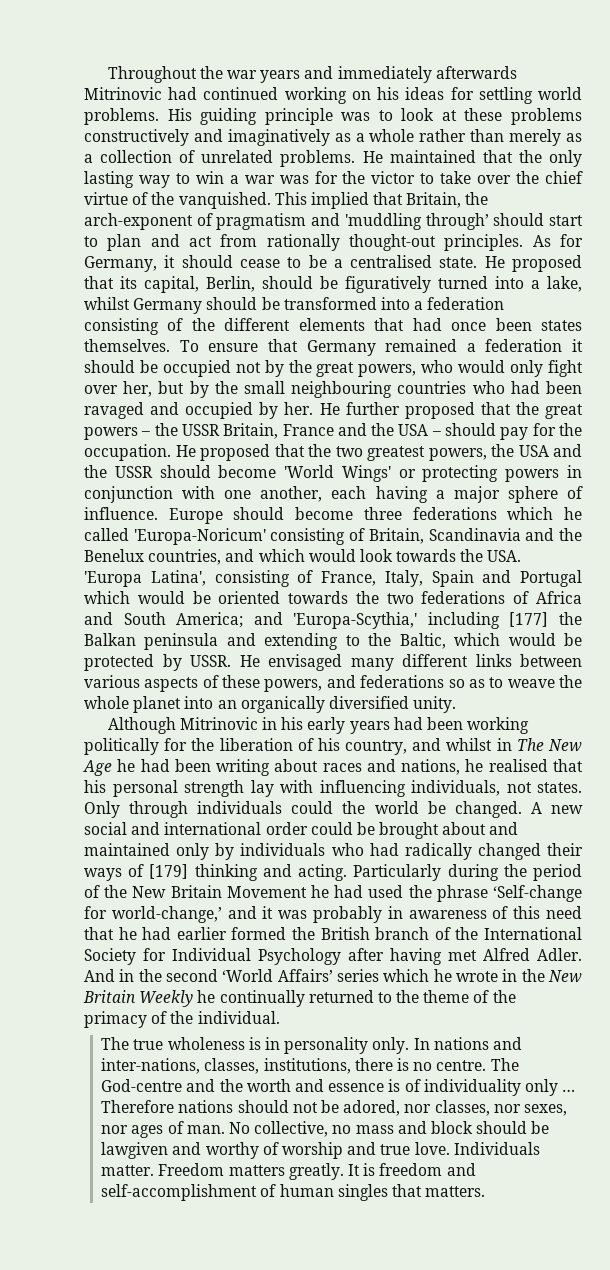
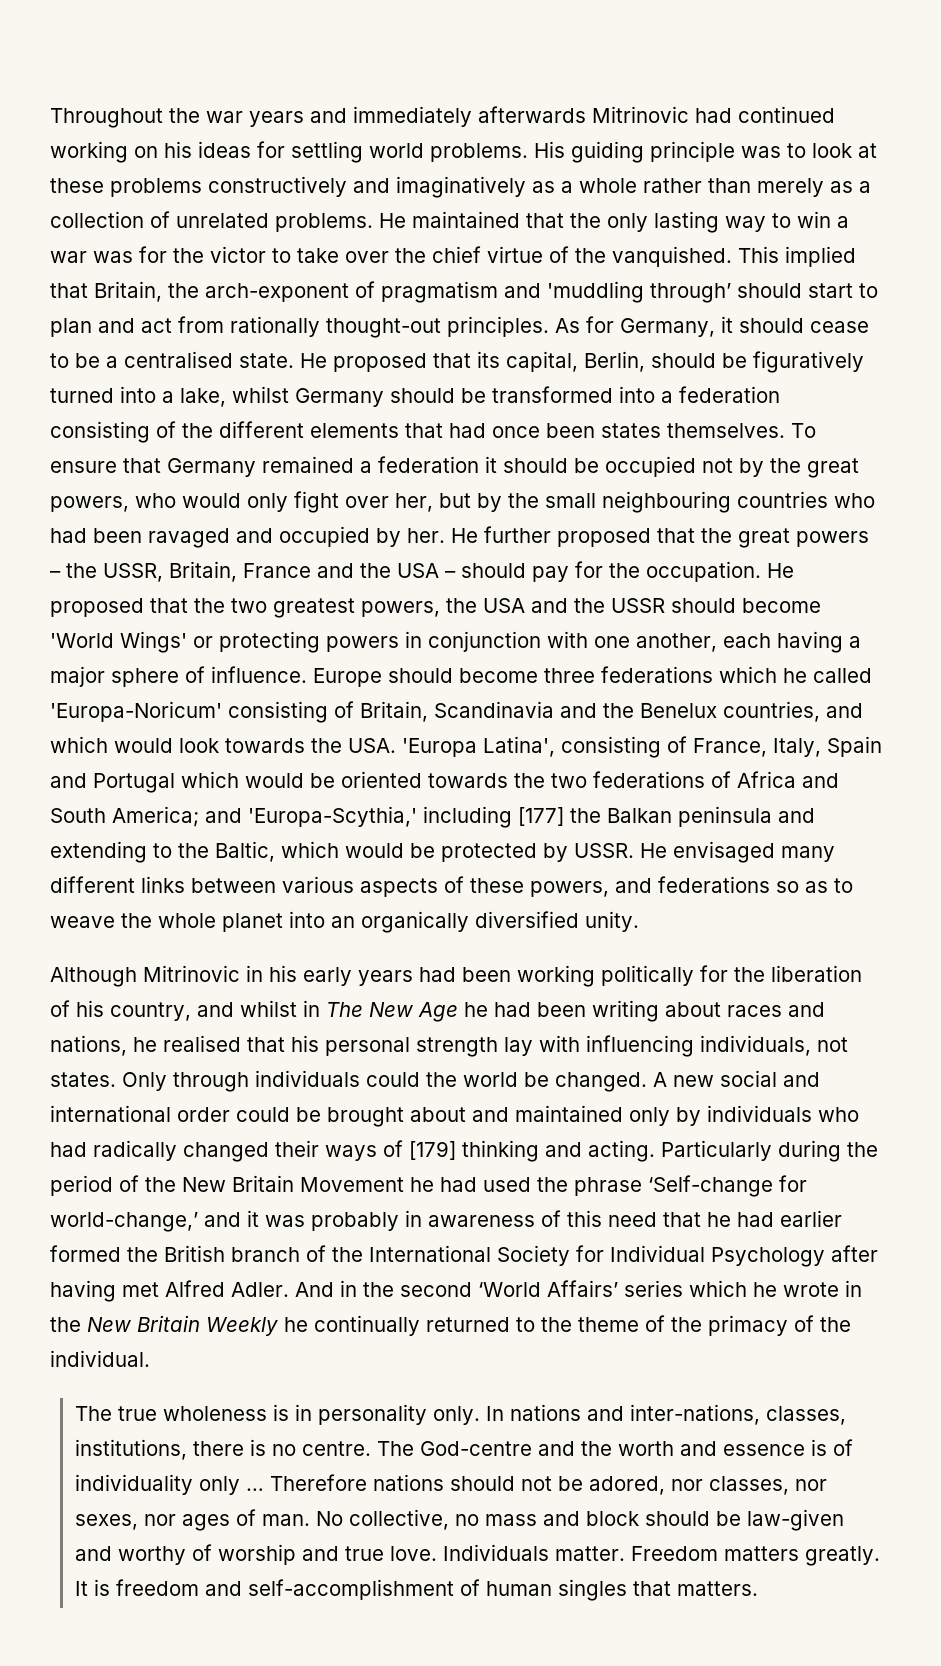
[181,424,220,436] USSR -> [103,563,163,582] USSR,
[101,1142,169,1159] lawgiven -> [746,1509,844,1531] law-given

